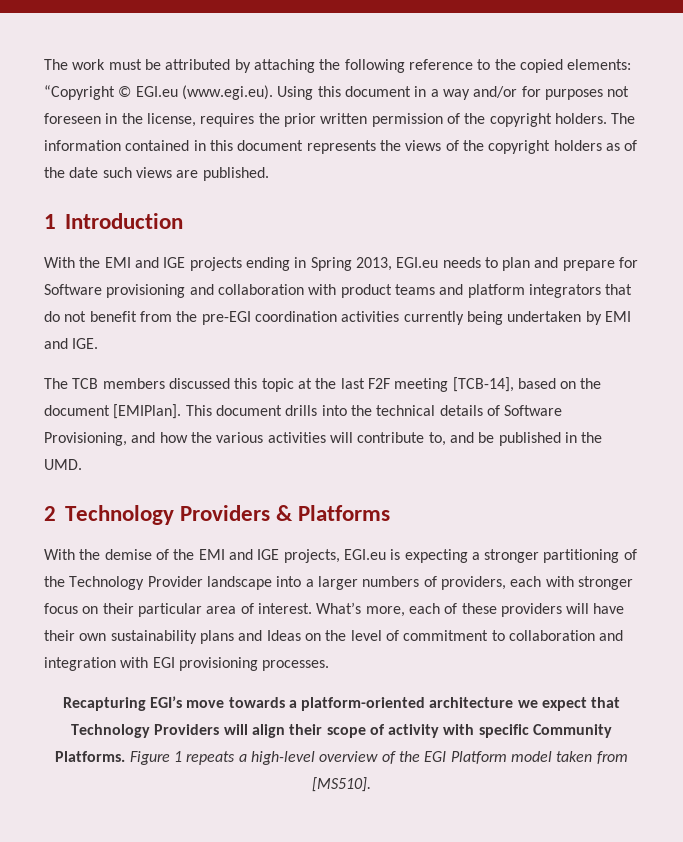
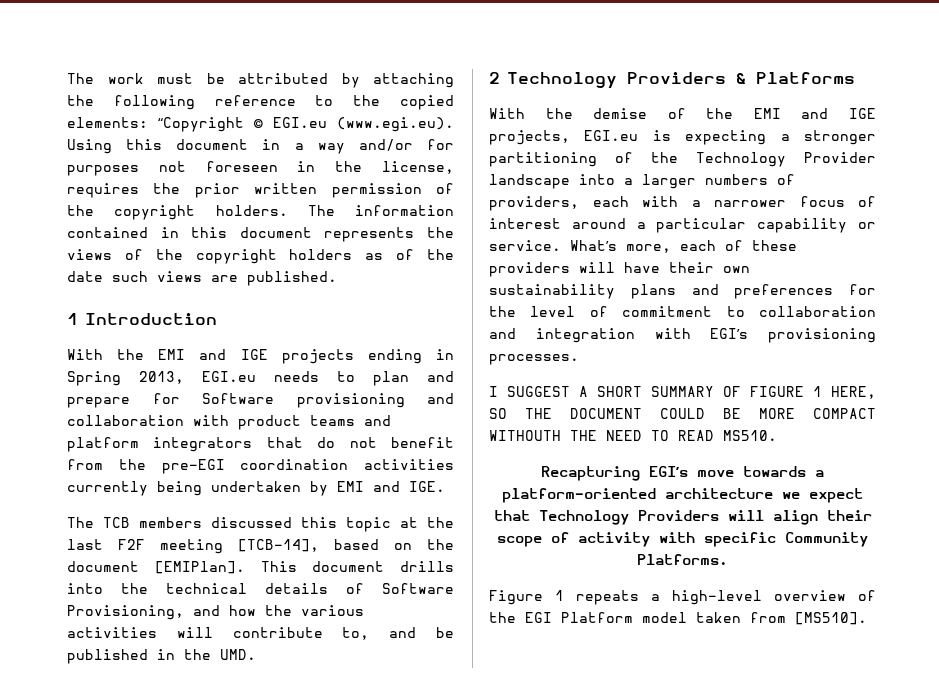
[577,576,633,590] [44,603,312,617] stronger focus on their particular area of interest. -> [691,196,876,207] [489,218,876,233] [489,240,561,251] a narrower focus of interest around a particular capability or service.
[266,630,321,641] Ideas on -> [734,284,876,299] preferences for
[152,657,175,668] EGI -> [710,328,749,339] EGI’s
(330, 665) none -> [489,386,876,399] [489,408,876,419] [489,430,777,441] // I SUGGEST A SHORT SUMMARY OF FIGURE 1 HERE, SO THE DOCUMENT COULD BE MORE COMPACT WITHOUTH THE NEED TO READ MS510.
(126, 756) none -> (728, 559) //

